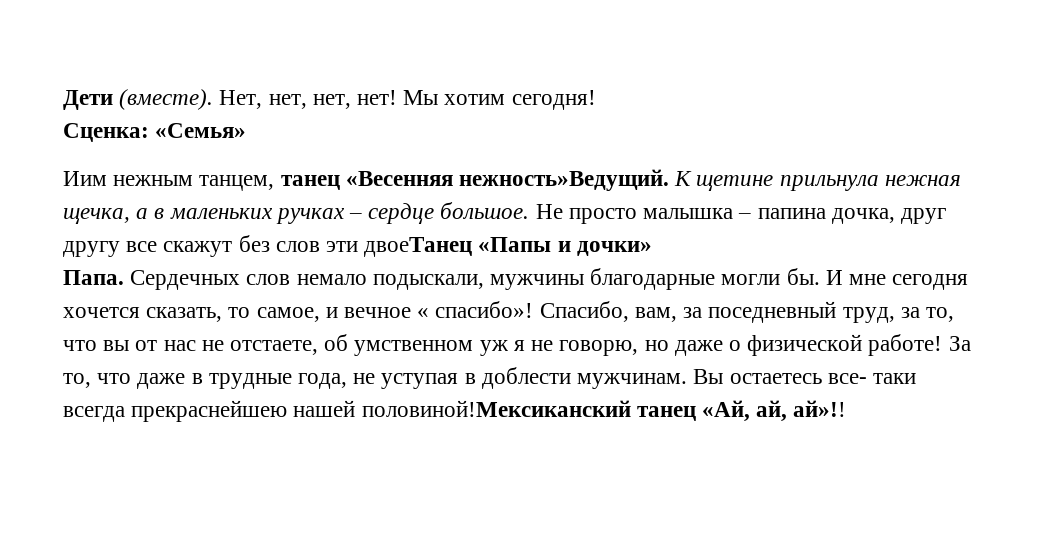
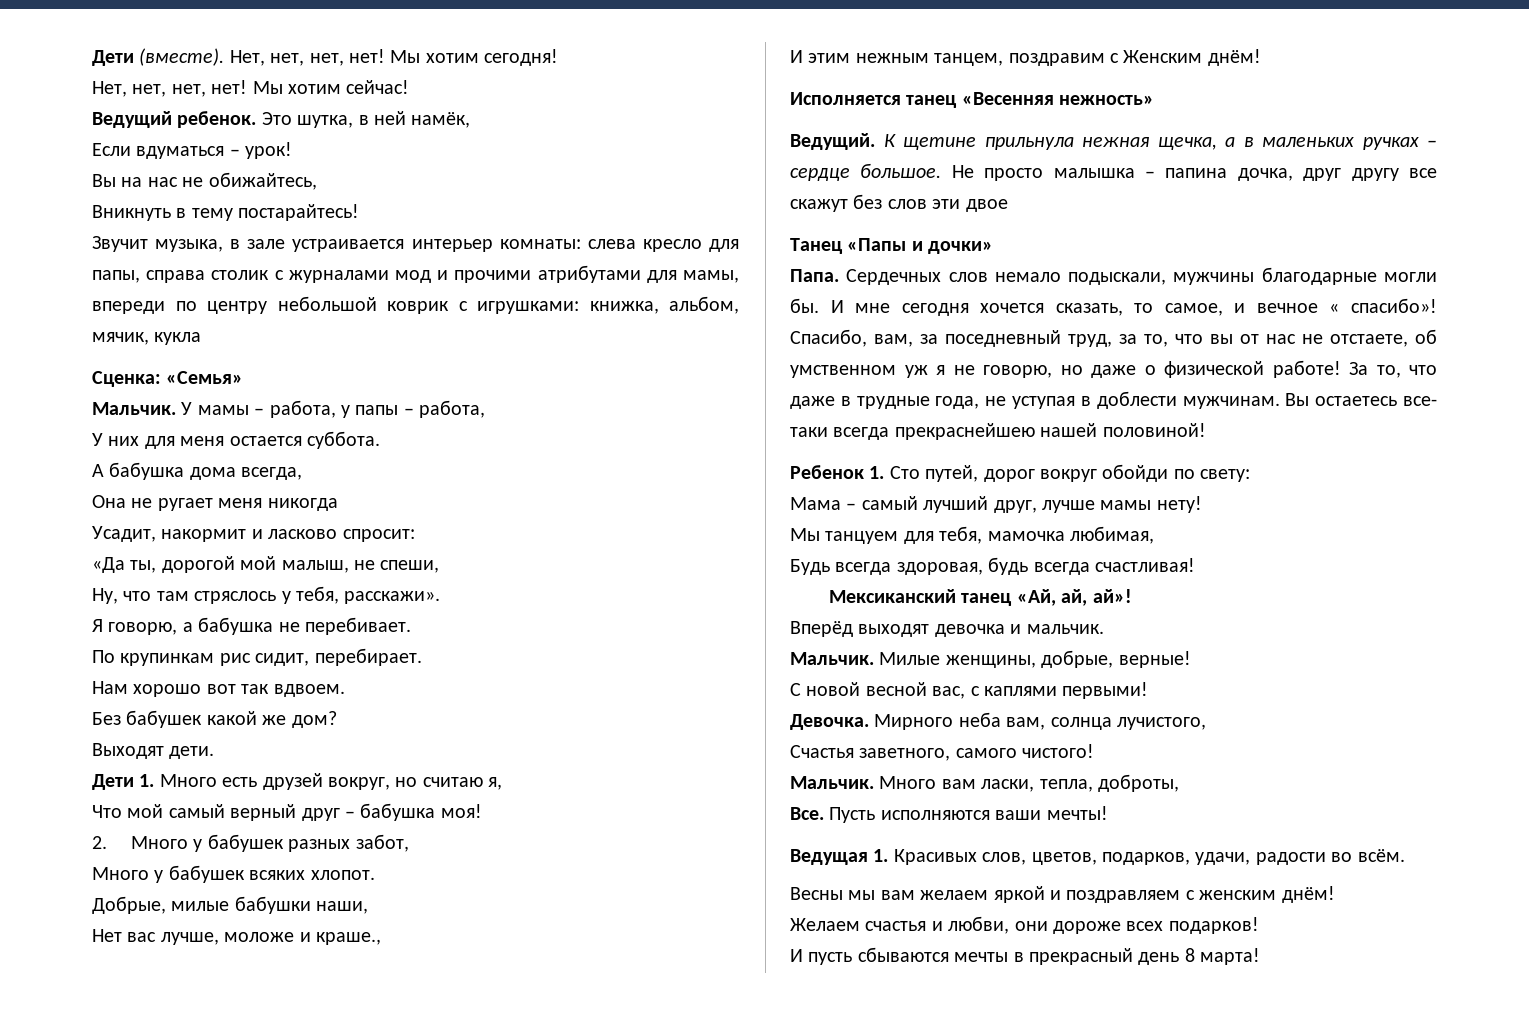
[63,123,247,142] [63,169,670,191] Сценка: «Семья» // Иим нежным танцем, танец «Весенняя нежность»Ведущий. -> [92,80,410,97] [92,111,471,128] [92,142,293,159] [92,172,317,190] [92,204,360,221] [92,236,739,252] [92,265,739,283] [92,296,739,314] [92,332,202,345] [92,371,244,387] [92,400,486,418] [92,431,380,449] [92,462,303,480] [92,495,338,511] [92,526,415,542] [92,556,440,573] [92,586,441,604] [92,617,411,635] [92,648,422,666] [92,681,345,697] [92,710,337,728] [92,743,215,759] [92,773,503,790] [92,803,482,821] [92,834,409,852] [92,865,375,883] [92,896,369,914] [92,929,381,945] [790,49,1261,66] [790,92,1155,108] [790,133,875,150] Нет, нет, нет, нет! Мы хотим сейчас! // Ведущий ребенок. Это шутка, в ней намёк, // Если вдуматься – урок! // Вы на нас не обижайтесь, // Вникнуть в тему постарайтесь! // Звучит музыка, в зале устраивается интерьер комнаты: слева кресло для папы, справа столик с журналами мод и прочими атрибутами для мамы, впереди по центру небольшой коврик с игрушками: книжка, альбом, мячик, кукла // Сценка: «Семья» // Мальчик. У мамы – работа, у папы – работа, // У них для меня остается суббота. // А бабушка дома всегда, // Она не ругает меня никогда // Усадит, накормит и ласково спросит: // «Да ты, дорогой мой малыш, не спеши, // Ну, что там стряслось у тебя, расскажи». // Я говорю, а бабушка не перебивает. // По крупинкам рис сидит, перебирает. // Нам хорошо вот так вдвоем. // Без бабушек какой же дом? // Выходят дети. // Дети 1. Много есть друзей вокруг, но считаю я, // Что мой самый верный друг – бабушка моя! // 2. Много у бабушек разных забот, // Много у бабушек всяких хлопот. // Добрые, милые бабушки наши, // Нет вас лучше, моложе и краше., // И этим нежным танцем, поздравим с Женским днём! // Исполняется танец «Весенняя нежность» // Ведущий.
[364,237,473,257] двоеТанец -> [965,199,1008,212] [790,238,843,254] двое // Танец
[361,400,847,422] половиной!Мексиканский танец «Ай, ай, ай»!! -> [1102,423,1206,437] [790,464,1251,482] [790,496,1202,513] [790,526,1154,544] [790,557,1195,575] [829,589,1132,606] [790,621,1104,637] [790,650,1191,668] [790,682,1149,699] [790,712,1206,730] [790,744,1095,761] [790,774,1179,792] [790,806,1108,823] [790,849,1405,865] [790,886,1335,903] [790,916,1259,934] [790,947,1261,965] половиной! // Ребенок 1. Сто путей, дорог вокруг обойди по свету: // Мама – самый лучший друг, лучше мамы нету! // Мы танцуем для тебя, мамочка любимая, // Будь всегда здоровая, будь всегда счастливая! // Мексиканский танец «Ай, ай, ай»! // Вперёд выходят девочка и мальчик. // Мальчик. Милые женщины, добрые, верные! // С новой весной вас, с каплями первыми! // Девочка. Мирного неба вам, солнца лучистого, // Счастья заветного, самого чистого! // Мальчик. Много вам ласки, тепла, доброты, // Все. Пусть исполняются ваши мечты! // Ведущая 1. Красивых слов, цветов, подарков, удачи, радости во всём. // Весны мы вам желаем яркой и поздравляем с женским днём! // Желаем счастья и любви, они дороже всех подарков! // И пусть сбываются мечты в прекрасный день 8 марта!

